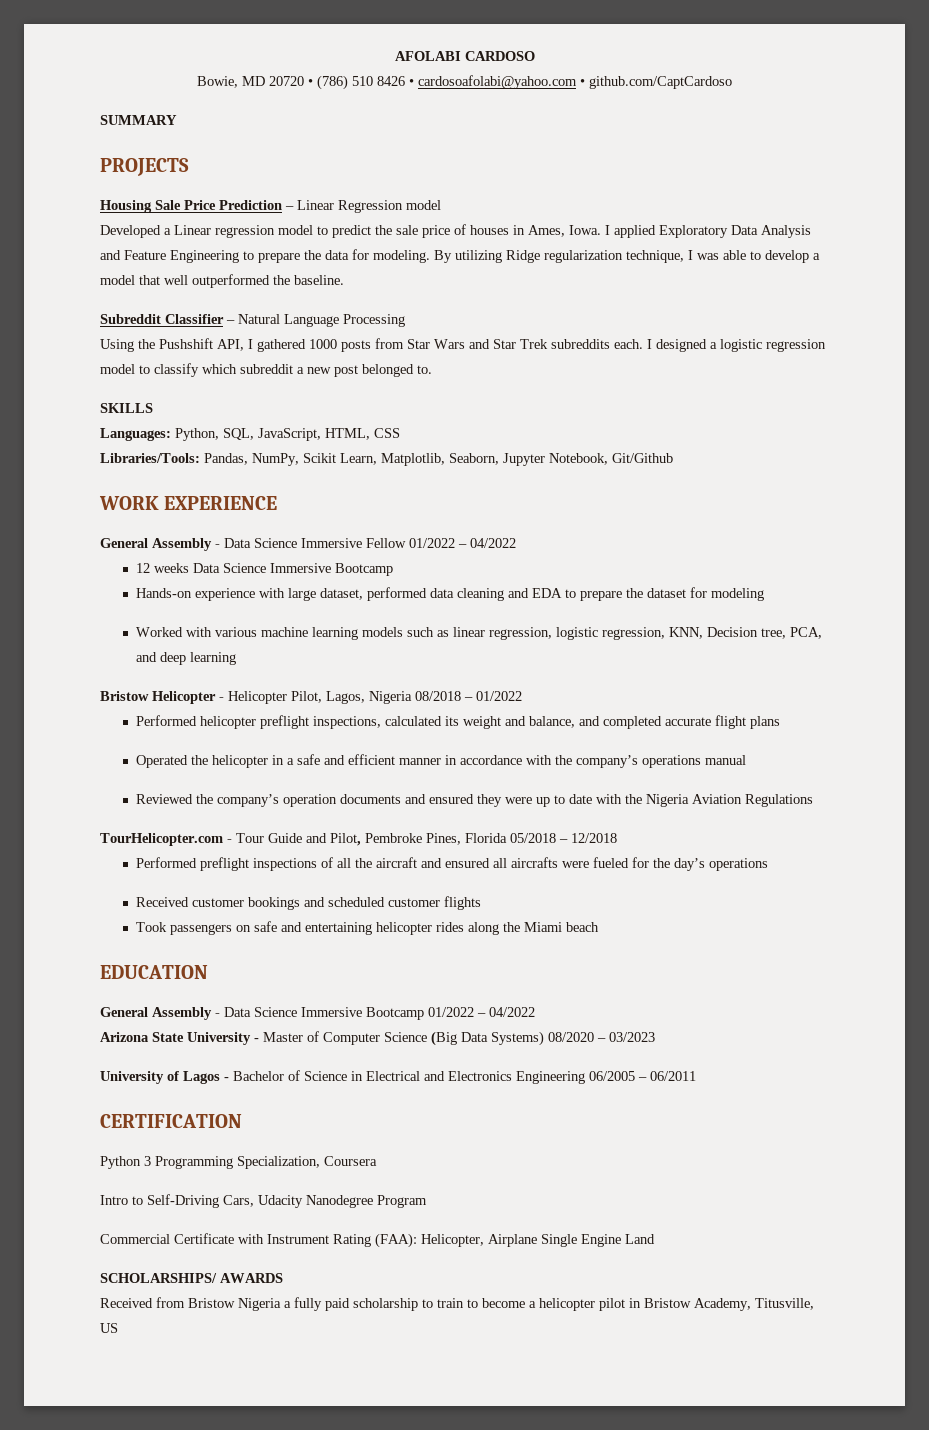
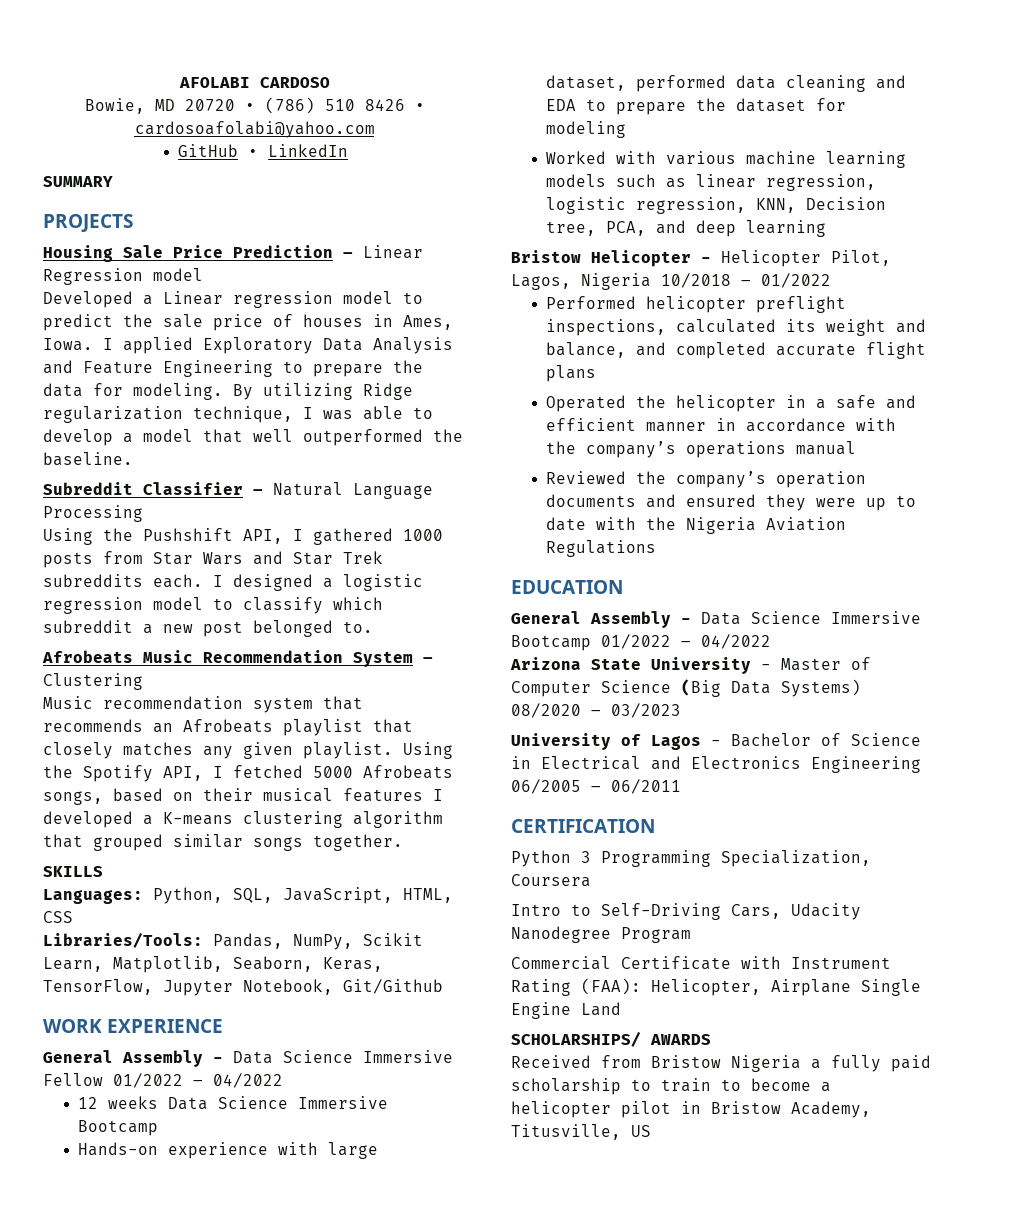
[580,76,732,89] • github.com/CaptCardoso -> [178,144,349,157] // GitHub • LinkedIn
(432, 369) none -> [42,650,433,667] [43,673,143,690] [43,696,363,713] [43,719,413,736] [43,742,453,759] [43,765,453,782] [43,788,443,805] [43,811,443,828] [43,834,403,851] // Afrobeats Music Recommendation System – Clustering // Music recommendation system that recommends an Afrobeats playlist that closely matches any given playlist. Using the Spotify API, I fetched 5000 Afrobeats songs, based on their musical features I developed a K-means clustering algorithm that grouped similar songs together.
(499, 459) none -> [323,957,383,972] [43,979,153,995] Keras, TensorFlow,
[415,691,461,701] 08/2018 -> [661,273,731,288] 10/2018
[100,833,617,846] [135,857,768,871] [135,896,481,910] [135,921,599,935] // TourHelicopter.com - Tour Guide and Pilot, Pembroke Pines, Florida 05/2018 – 12/2018 // Performed preflight inspections of all the aircraft and ensured all aircrafts were fueled for the day’s operations // Received customer bookings and scheduled customer flights // Took passengers on safe and entertaining helicopter rides along the Miami beach -> (657, 548) none

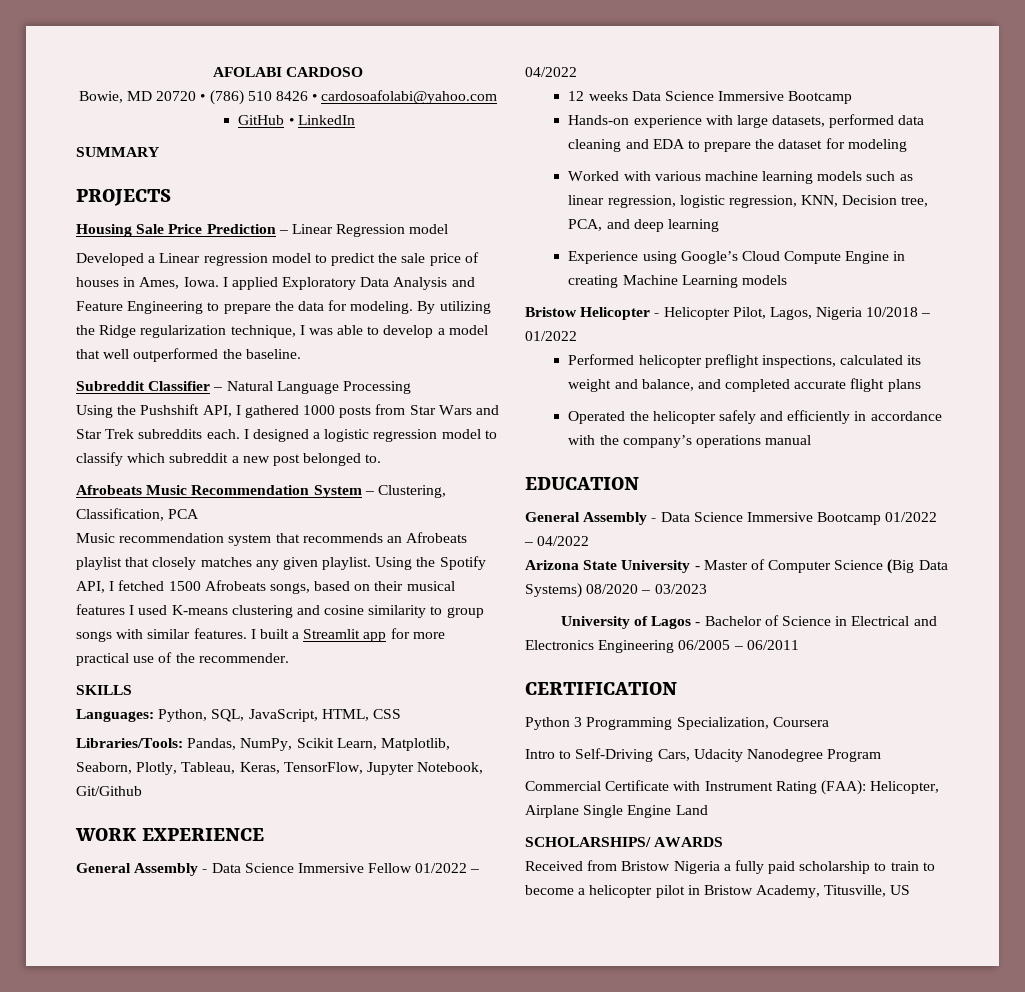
(353, 391) none -> [76,325,95,335] the
[43,673,143,690] Clustering -> [377,485,446,498] [76,508,200,521] Clustering, Classification, PCA
[313,766,353,778] 5000 -> [168,581,201,591] 1500
[43,811,443,828] [43,834,403,851] developed a K-means clustering algorithm that grouped similar songs together. -> [138,605,484,618] [76,628,445,642] [76,652,289,666] used K-means clustering and cosine similarity to group songs with similar features. I built a Streamlit app for more practical use of the recommender.
(313, 964) none -> [136,762,236,775] Plotly, Tableau,
[546,75,627,91] dataset, -> [772,115,826,127] datasets,
(827, 228) none -> [568,251,906,264] [568,275,787,288] // Experience using Google’s Cloud Compute Engine in creating Machine Learning models
[786,395,917,409] [546,418,707,432] in a safe and efficient manner -> [718,410,851,424] safely and efficiently
[546,471,867,488] [546,494,917,511] [546,517,847,534] [546,540,657,557] // Reviewed the company’s operation documents and ensured they were up to date with the Nigeria Aviation Regulations -> (812, 440) none

